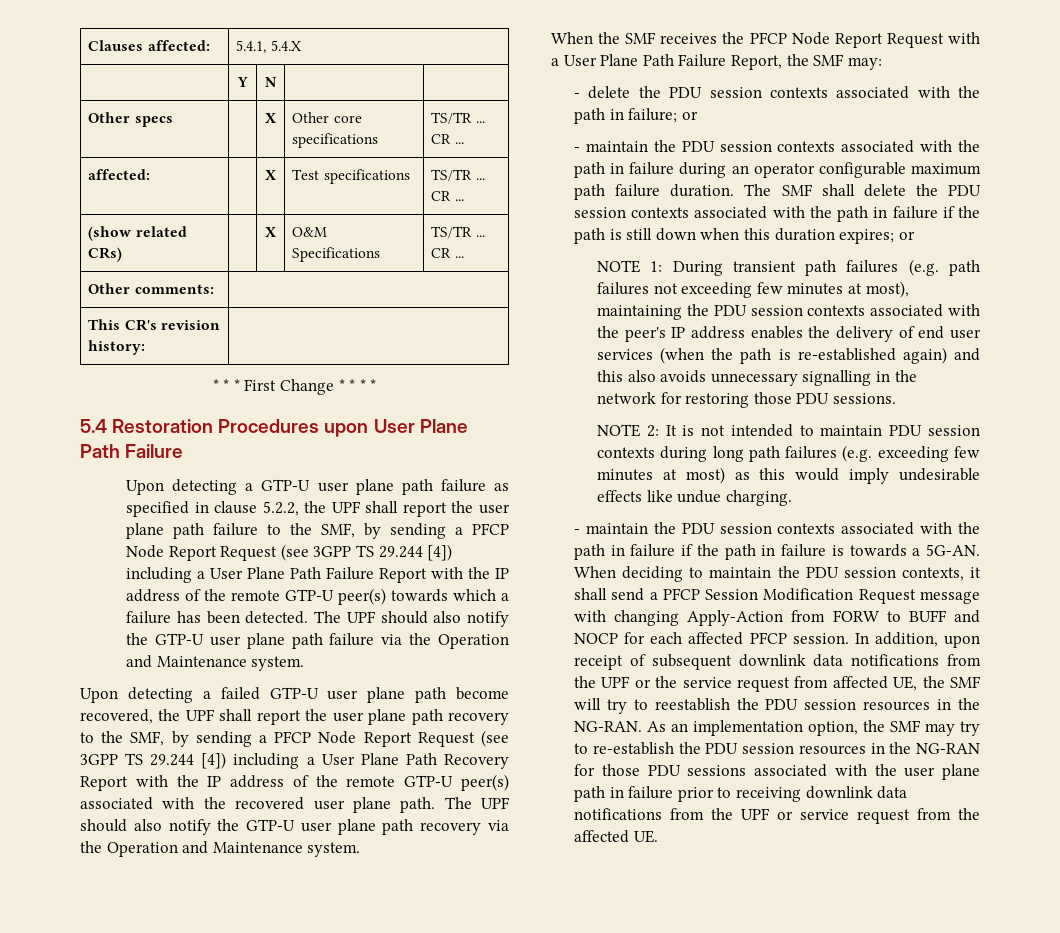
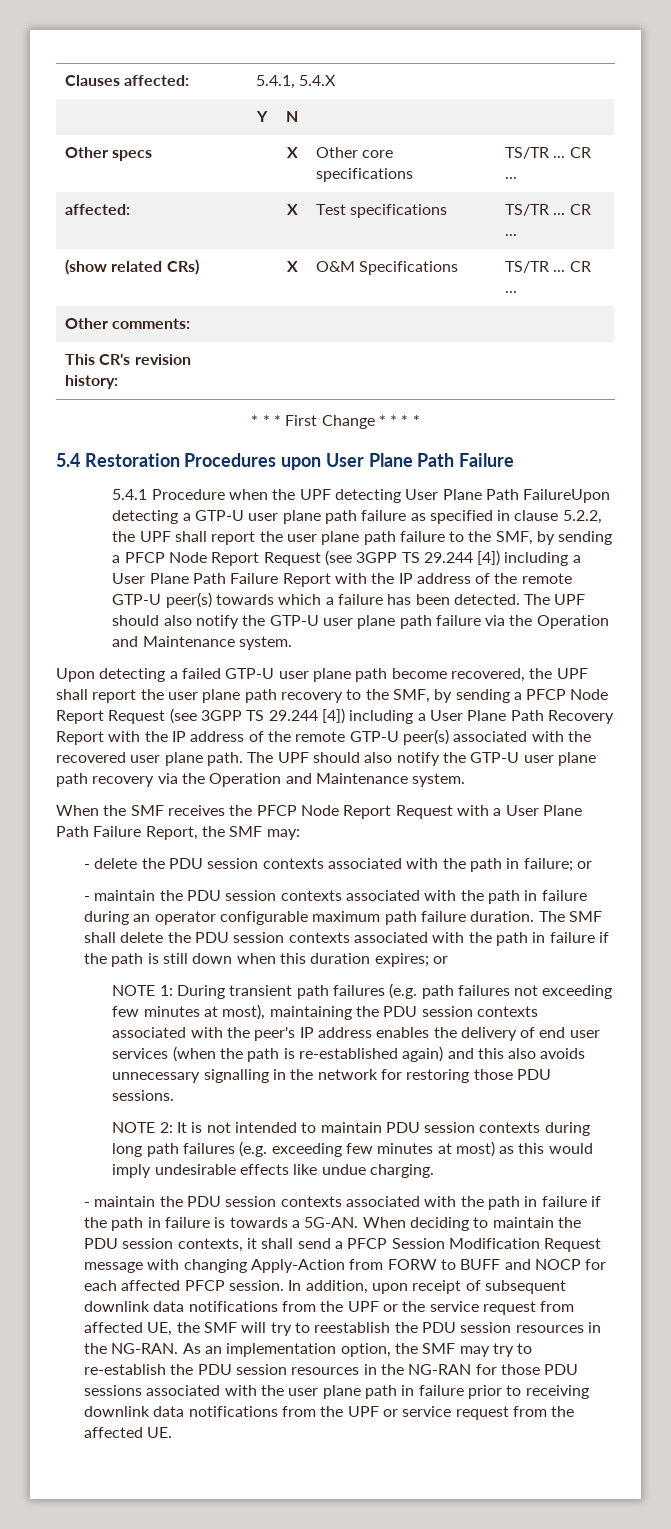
[126,480,165,495] Upon -> [112,489,611,503] 5.4.1 Procedure when the UPF detecting User Plane Path FailureUpon

